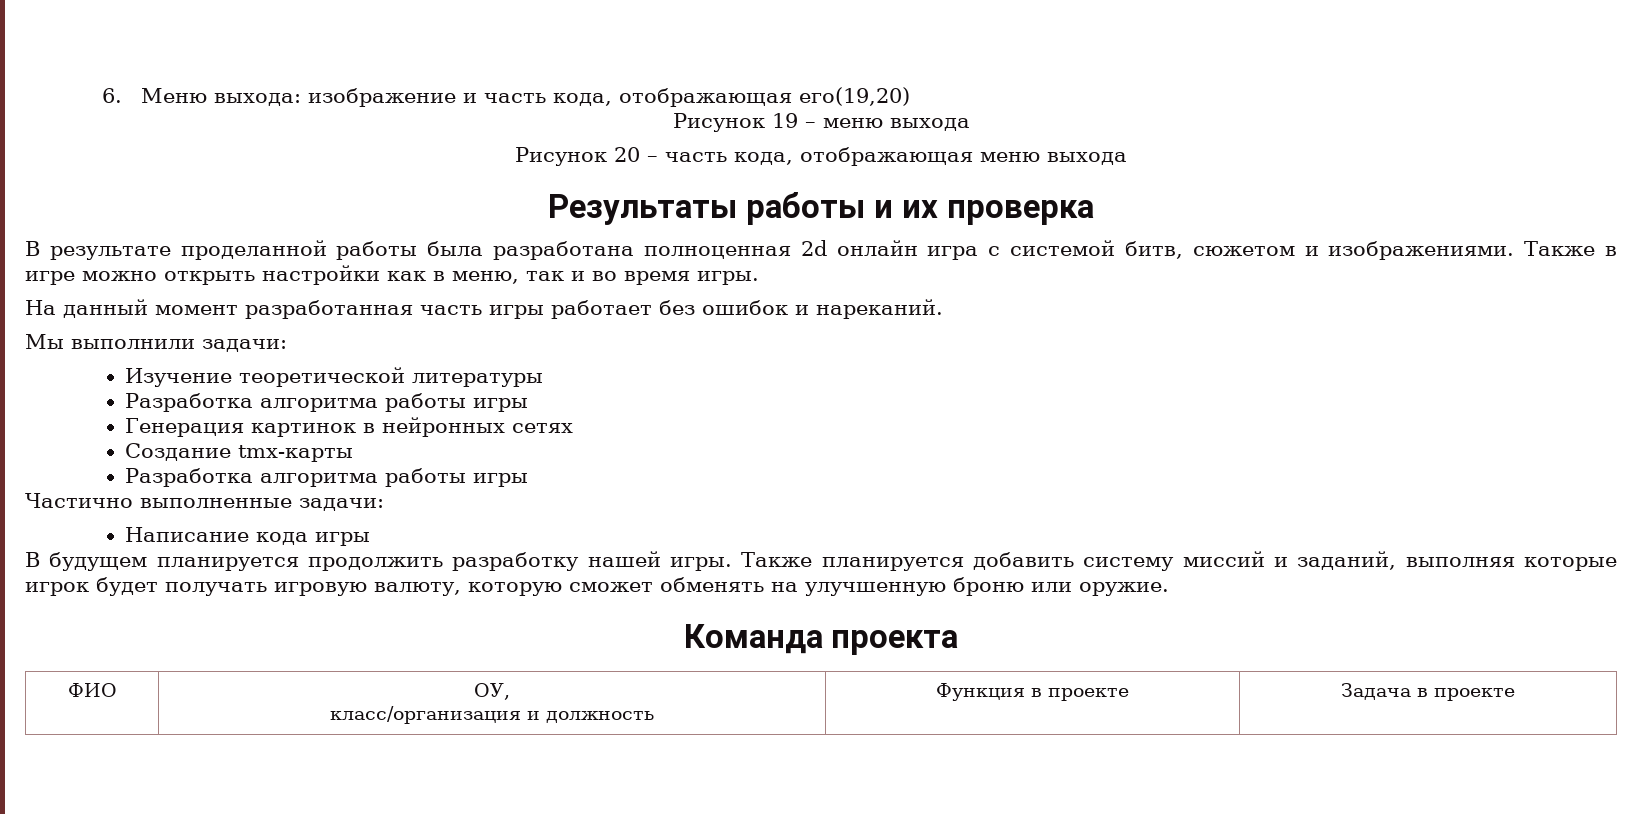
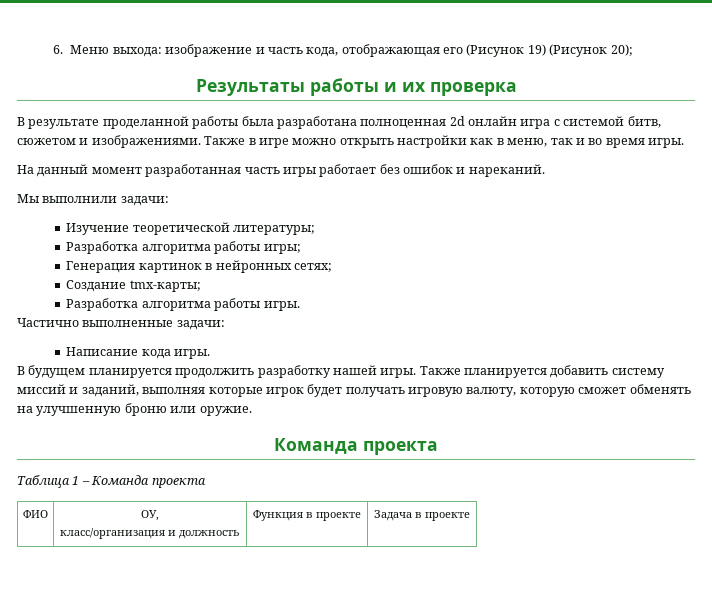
[799,87,911,106] [672,113,970,132] [515,147,1127,166] его(19,20) // Рисунок 19 – меню выхода // Рисунок 20 – часть кода, отображающая меню выхода -> [443,44,633,57] его (Рисунок 19) (Рисунок 20);
[411,373,543,387] [124,393,528,412] литературы // Разработка алгоритма работы игры -> [233,225,316,235] [66,241,301,254] литературы; // Разработка алгоритма работы игры;
[511,423,573,433] сетях -> [293,263,332,272] сетях;
[237,445,353,462] [124,468,528,487] tmx-карты // Разработка алгоритма работы игры -> [129,280,201,292] [66,298,300,311] tmx-карты; // Разработка алгоритма работы игры.
[314,532,370,546] игры -> [174,349,211,359] игры.
(959, 642) none -> [17,475,206,488] // Таблица 1 – Команда проекта

